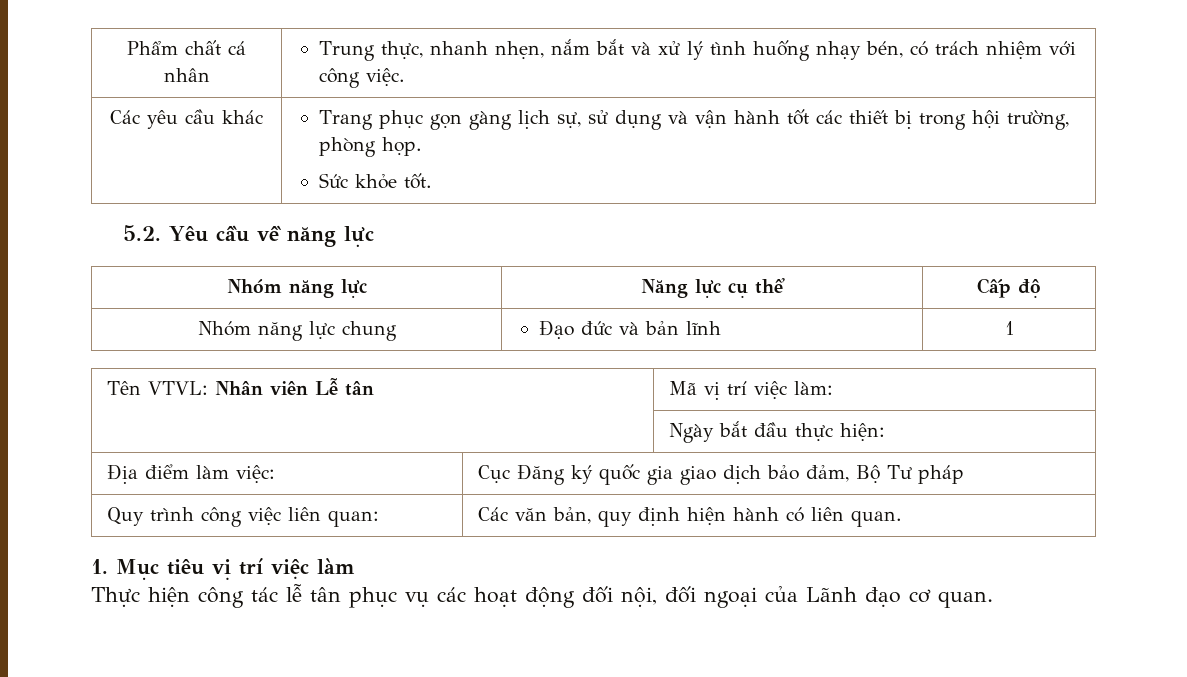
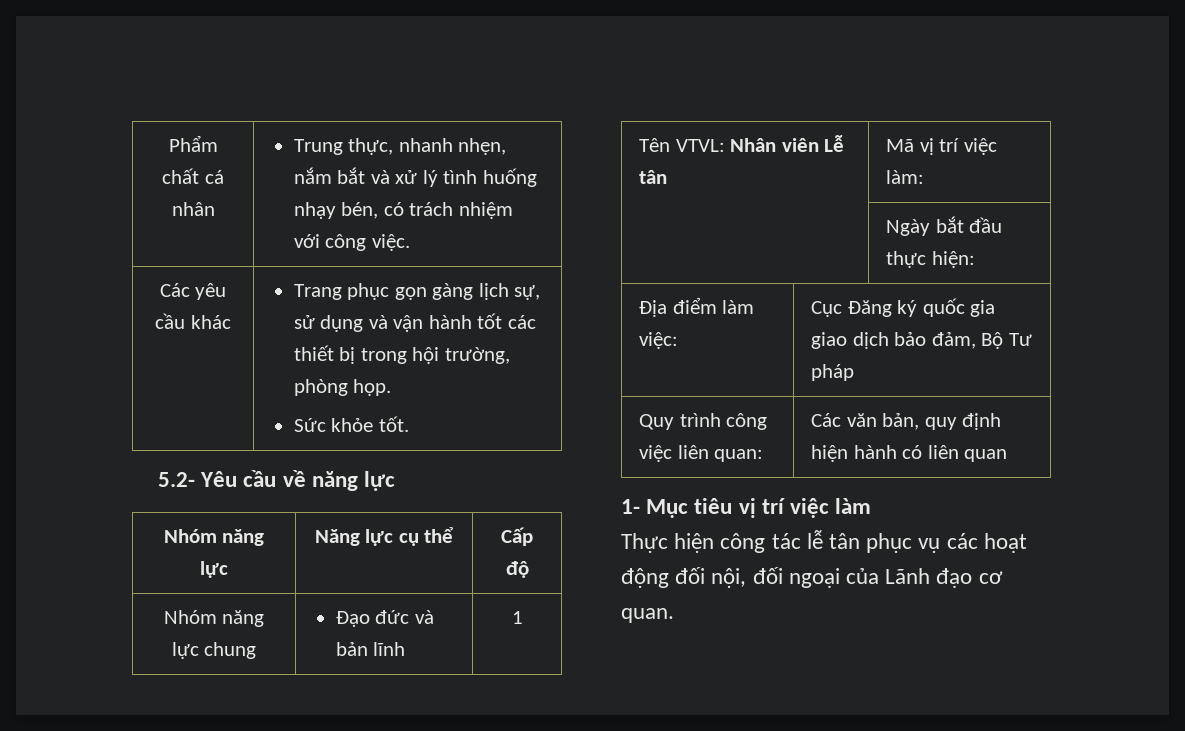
[122,225,161,241] 5.2. -> [158,472,196,487] 5.2-
[851,510,903,527] [91,559,108,574] quan. // 1. -> [964,449,1008,462] [621,499,640,514] quan // 1-

